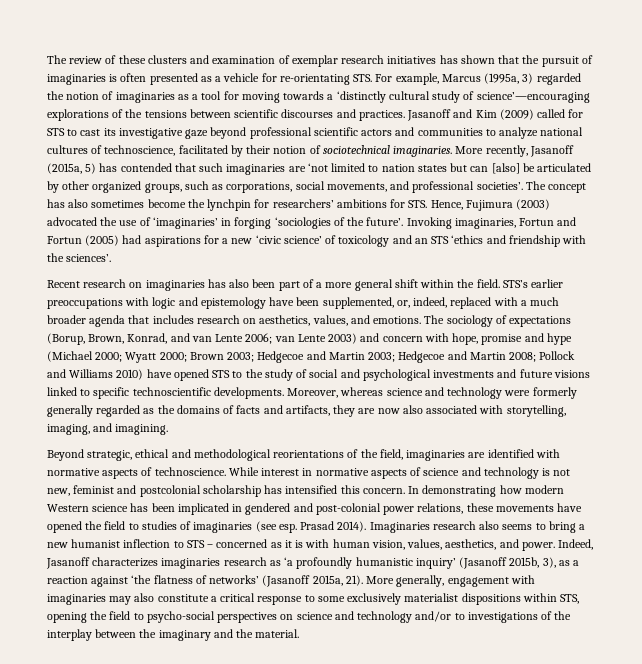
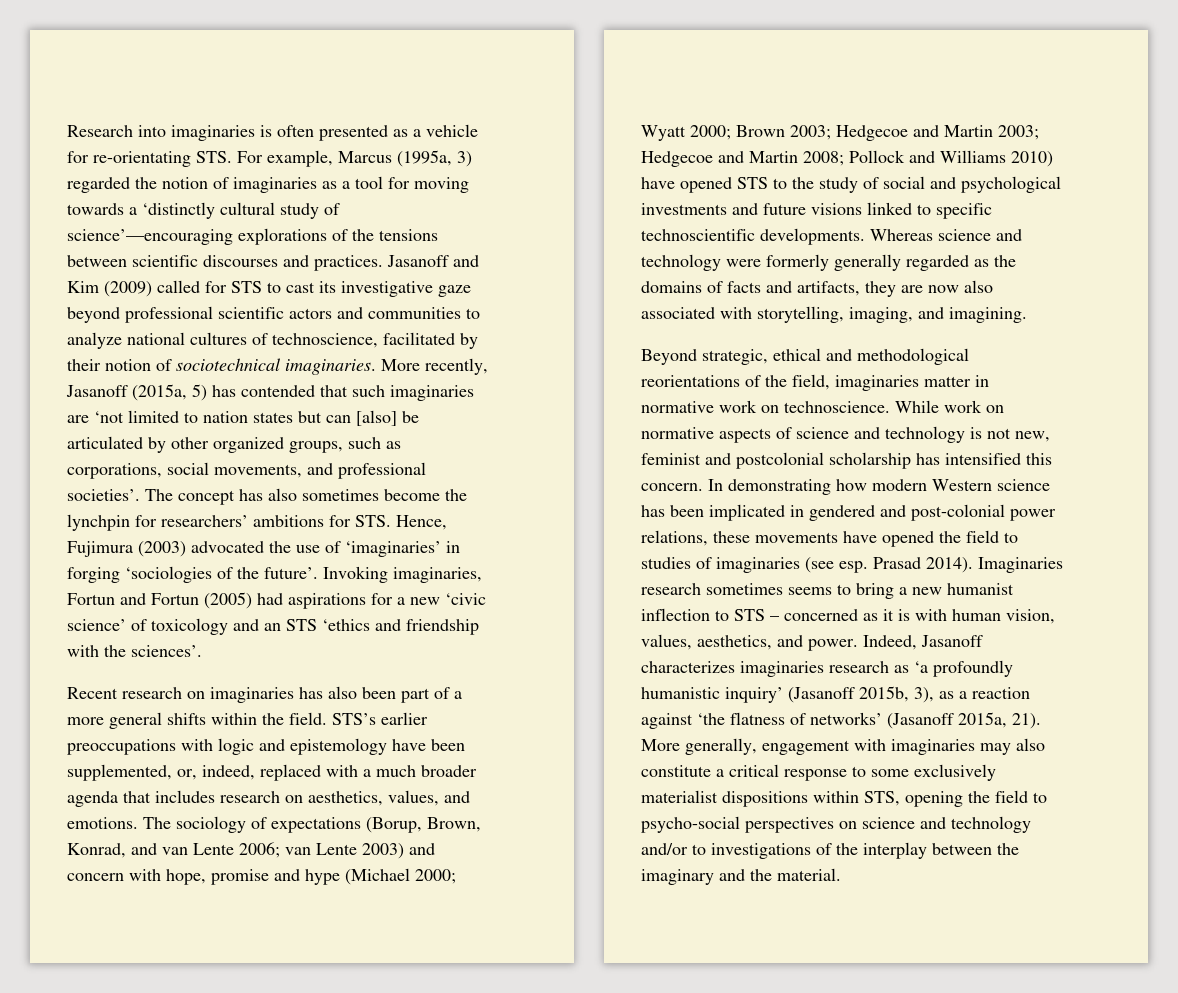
[47,55,593,67] The review of these clusters and examination of exemplar research initiatives has shown that the pursuit of -> [67,125,166,137] Research into
[394,279,418,288] shift -> [167,713,206,725] shifts
[287,387,384,398] Moreover, whereas -> [870,229,933,241] Whereas
[468,449,560,458] [47,467,313,479] are identified with normative aspects of technoscience. While interest in -> [924,375,989,387] [641,400,1004,413] matter in normative work on technoscience. While work on
[479,521,500,530] also -> [706,583,783,595] sometimes

